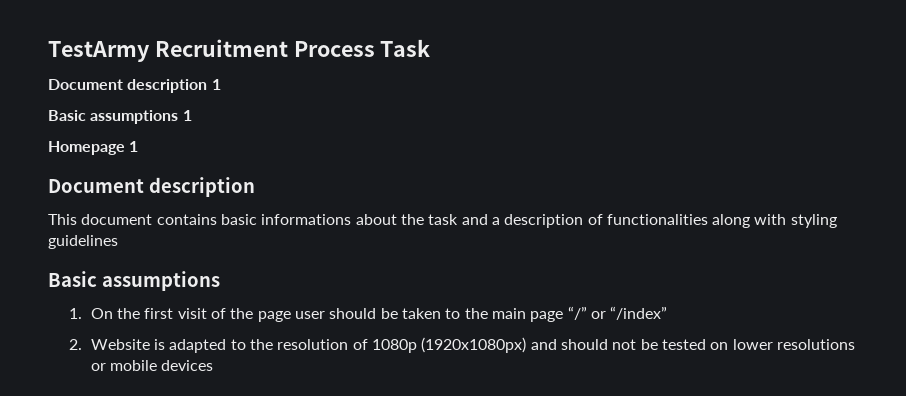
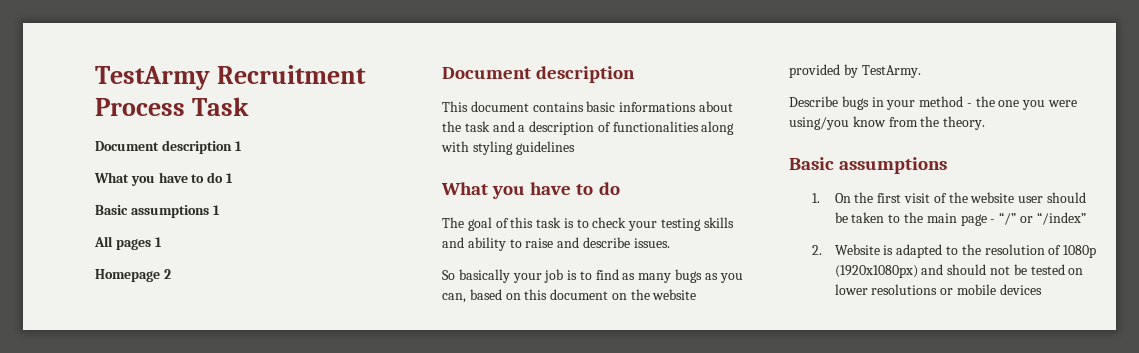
(221, 84) none -> [94,172,233,186] // What you have to do 1
(192, 115) none -> [94,236,162,250] // All pages 1
[129,141,139,152] 1 -> [163,269,171,279] 2
(118, 242) none -> [441,182,620,199] [442,217,734,231] [442,237,670,251] [442,269,743,283] [442,289,697,303] [789,64,921,78] [789,96,1078,110] [789,116,986,130] // What you have to do // The goal of this task is to check your testing skills and ability to raise and describe issues. // So basically your job is to find as many bugs as you can, based on this document on the website provided by TestArmy. // Describe bugs in your method - the one you were using/you know from the theory.
[257,311,291,322] page -> [970,192,1015,203] website
(564, 316) none -> [990,219,996,223] -

